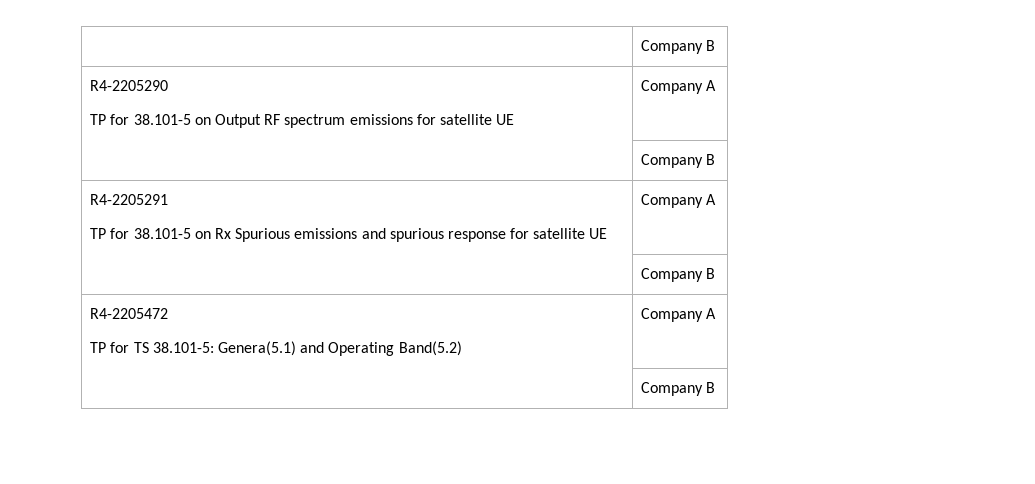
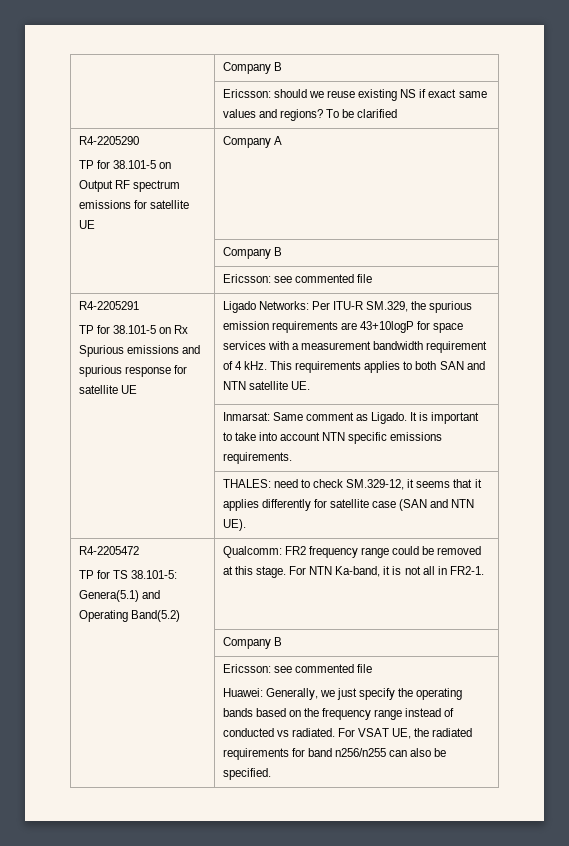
[641,40,716,54] | Company B -> [222,62,282,74] [222,89,487,101] [222,109,398,121] | Company B // | Ericsson: should we reuse existing NS if exact same values and regions? To be clarified
(716, 159) none -> [222,274,372,283] // | Ericsson: see commented file
[641,194,717,208] [641,268,716,282] Company A // | Company B -> [222,301,473,313] [222,321,464,333] [222,341,488,353] [222,361,485,373] [222,381,310,390] [222,412,480,424] [222,432,443,444] [222,452,292,464] [222,479,482,490] [222,499,475,511] [222,519,246,531] Ligado Networks: Per ITU-R SM.329, the spurious emission requirements are 43+10logP for space services with a measurement bandwidth requirement of 4 kHz. This requirements applies to both SAN and NTN satellite UE. // | Inmarsat: Same comment as Ligado. It is important to take into account NTN specific emissions requirements. // | THALES: need to check SM.329-12, it seems that it applies differently for satellite case (SAN and NTN UE).
[641,308,717,322] [641,382,716,396] Company A // | Company B -> [222,546,482,558] [222,566,484,578] [222,637,282,649] [222,664,372,673] [222,688,463,700] [222,708,455,720] [222,728,473,739] [222,748,447,760] [222,768,271,780] Qualcomm: FR2 frequency range could be removed at this stage. For NTN Ka-band, it is not all in FR2-1. // | Company B // | Ericsson: see commented file // Huawei: Generally, we just specify the operating bands based on the frequency range instead of conducted vs radiated. For VSAT UE, the radiated requirements for band n256/n255 can also be specified.

